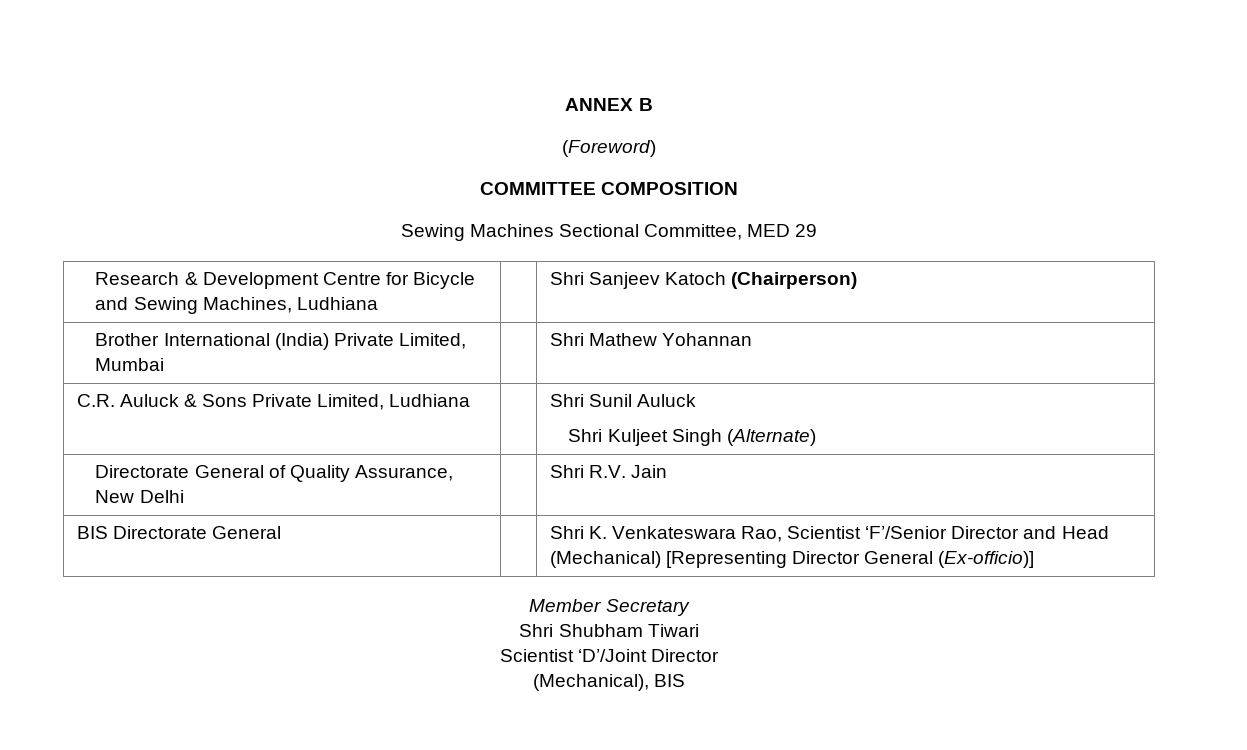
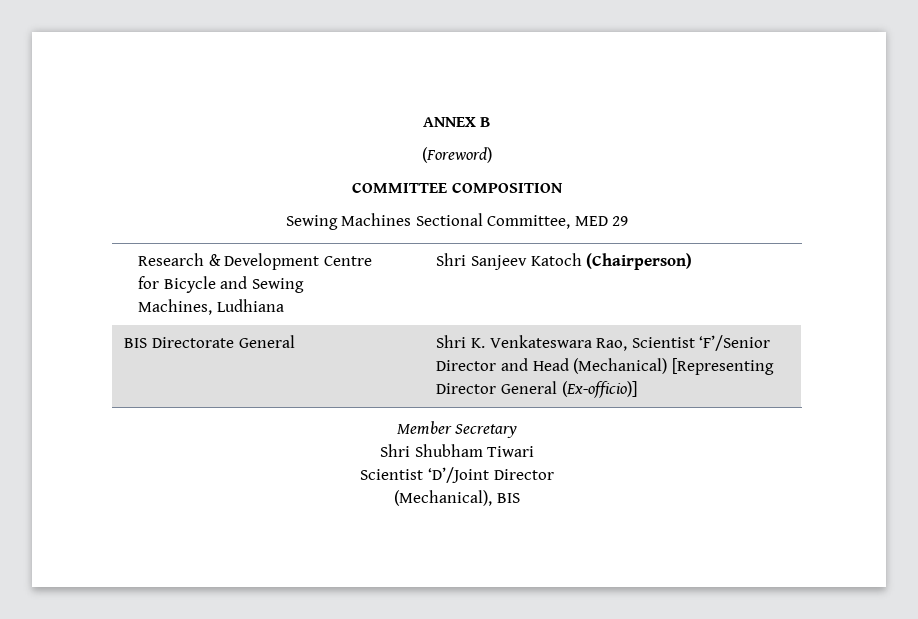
[95,333,466,350] [95,358,165,371] [549,333,752,346] [76,394,471,410] [549,394,696,407] [568,429,816,446] [95,465,453,482] [95,490,184,503] [549,465,667,478] // Brother International (India) Private Limited, Mumbai | | Shri Mathew Yohannan // C.R. Auluck & Sons Private Limited, Ludhiana | | Shri Sunil Auluck // Shri Kuljeet Singh (Alternate) // Directorate General of Quality Assurance, New Delhi | | Shri R.V. Jain -> (693, 261) none

